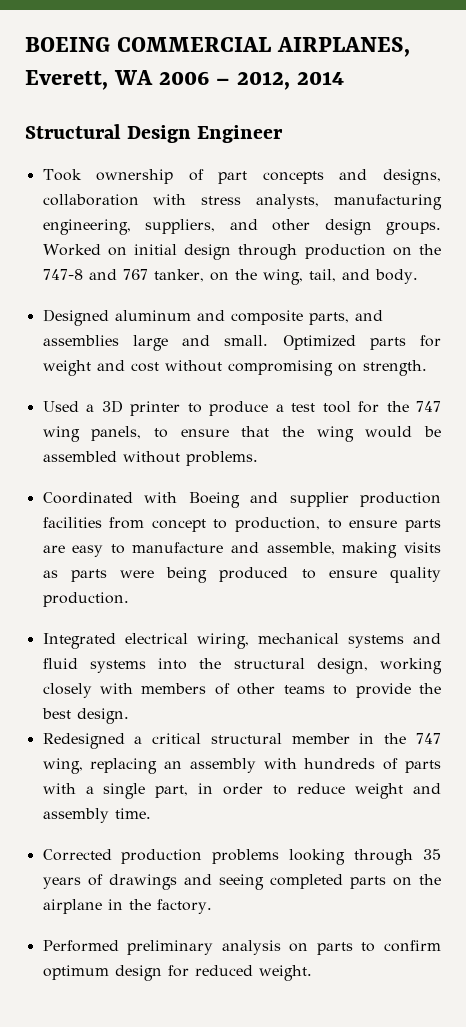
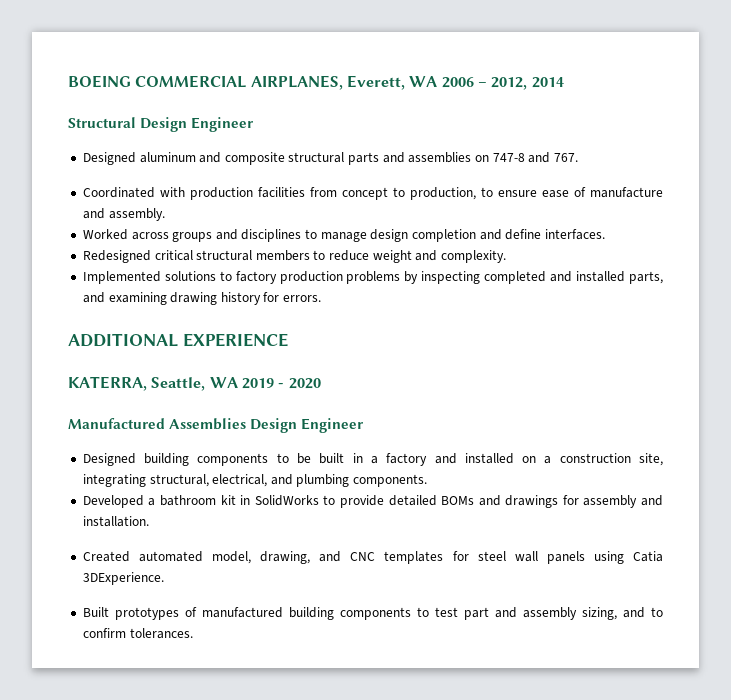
[42,169,441,185] [42,194,442,210] [42,219,441,235] [42,244,441,260] [42,269,418,285] [42,309,383,326] [42,335,441,351] [42,360,427,376] [42,400,442,416] [42,426,442,442] [42,451,258,466] Took ownership of part concepts and designs, collaboration with stress analysts, manufacturing engineering, suppliers, and other design groups. Worked on initial design through production on the 747-8 and 767 tanker, on the wing, tail, and body. // Designed aluminum and composite parts, and assemblies large and small. Optimized parts for weight and cost without compromising on strength. // Used a 3D printer to produce a test tool for the 747 wing panels, to ensure that the wing would be assembled without problems. -> [82,152,578,165] Designed aluminum and composite structural parts and assemblies on 747-8 and 767.
[188,492,349,508] Boeing and supplier -> (185, 192) none
[405,519,441,532] [42,542,441,558] [42,567,441,583] [42,592,129,607] [42,633,441,649] [42,658,442,674] [42,683,442,698] [41,708,129,724] parts are easy to manufacture and assemble, making visits as parts were being produced to ensure quality production. // Integrated electrical wiring, mechanical systems and fluid systems into the structural design, working closely with members of other teams to provide the best design. -> [541,187,663,198] [82,208,165,221] [82,229,605,242] ease of manufacture and assembly. // Worked across groups and disciplines to manage design completion and define interfaces.
[134,736,143,744] a -> (151, 256) none
[291,733,441,744] [42,758,441,774] [42,783,442,799] [42,808,151,823] [42,849,441,865] [42,874,442,890] [42,899,212,914] [42,940,441,955] [42,965,312,981] member in the 747 wing, replacing an assembly with hundreds of parts with a single part, in order to reduce weight and assembly time. // Corrected production problems looking through 35 years of drawings and seeing completed parts on the airplane in the factory. // Performed preliminary analysis on parts to confirm optimum design for reduced weight. -> [255,250,507,263] [82,271,663,284] [82,292,322,305] [68,333,288,347] [68,376,321,391] [68,418,364,433] [82,453,664,466] [82,474,428,487] [82,495,664,508] [82,516,149,527] [82,551,663,564] [82,572,164,585] [82,607,663,620] [82,628,193,639] members to reduce weight and complexity. // Implemented solutions to factory production problems by inspecting completed and installed parts, and examining drawing history for errors. // ADDITIONAL EXPERIENCE // KATERRA, Seattle, WA 2019 - 2020 // Manufactured Assemblies Design Engineer // Designed building components to be built in a factory and installed on a construction site, integrating structural, electrical, and plumbing components. // Developed a bathroom kit in SolidWorks to provide detailed BOMs and drawings for assembly and installation. // Created automated model, drawing, and CNC templates for steel wall panels using Catia 3DExperience. // Built prototypes of manufactured building components to test part and assembly sizing, and to confirm tolerances.

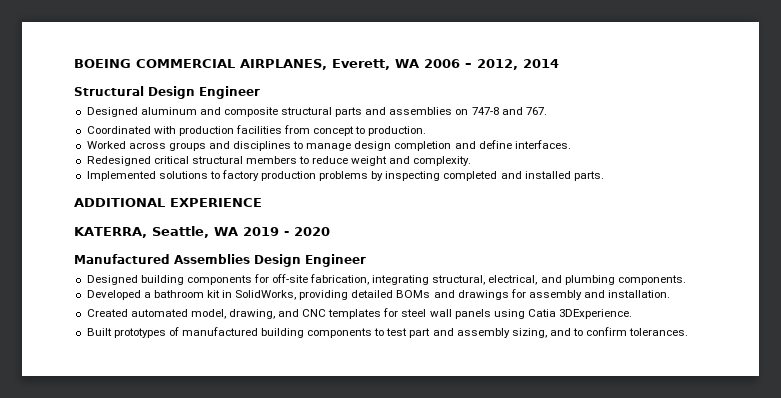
[409,187,663,200] [82,208,165,221] production, to ensure ease of manufacture and assembly. -> [368,126,427,136] production.
[629,271,663,284] [82,292,322,305] parts, and examining drawing history for errors. -> [573,171,604,181] parts.
[276,453,664,466] to be built in a factory and installed on a construction site, -> [253,274,370,285] for off-site fabrication,
[254,495,384,508] SolidWorks to provide -> [235,290,349,300] SolidWorks, providing

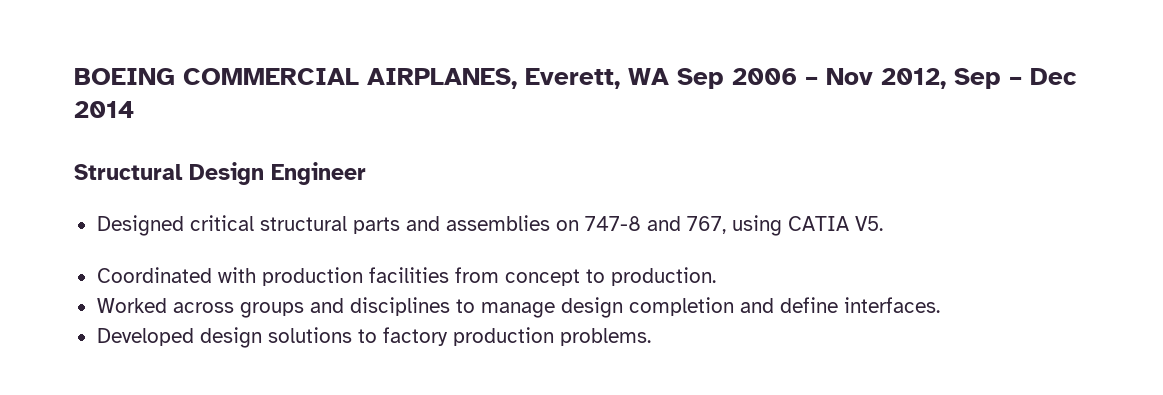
(419, 63) none -> [677,68,724,89] Sep
[477,59,518,70] 2012, -> [826,68,1077,89] Nov 2012, Sep – Dec
[140,107,278,117] aluminum and composite -> [189,215,254,231] critical
[525,107,547,115] 767. -> [686,215,883,236] 767, using CATIA V5.
[86,156,472,166] [86,170,604,181] [74,198,262,207] [74,226,330,238] [74,254,366,267] [86,274,686,285] [86,289,671,300] [86,308,633,319] [86,327,689,338] Redesigned critical structural members to reduce weight and complexity. // Implemented solutions to factory production problems by inspecting completed and installed parts. // ADDITIONAL EXPERIENCE // KATERRA, Seattle, WA 2019 - 2020 // Manufactured Assemblies Design Engineer // Designed building components for off-site fabrication, integrating structural, electrical, and plumbing components. // Developed a bathroom kit in SolidWorks, providing detailed BOMs and drawings for assembly and installation. // Created automated model, drawing, and CNC templates for steel wall panels using Catia 3DExperience. // Built prototypes of manufactured building components to test part and assembly sizing, and to confirm tolerances. -> [96,327,651,348] Developed design solutions to factory production problems.

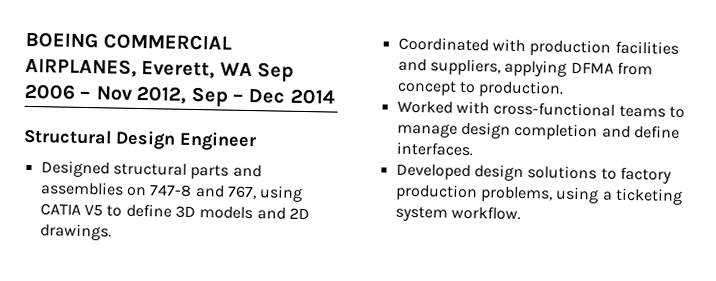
[189,215,254,231] critical -> (110, 169) none
[854,216,883,231] V5. -> [83,203,310,220] [39,223,112,241] V5 to define 3D models and 2D drawings.
(449, 275) none -> [397,58,614,77] and suppliers, applying DFMA
[172,297,450,318] across groups and disciplines -> [455,100,666,118] with cross-functional teams
[559,328,651,346] problems. -> [479,186,683,205] [394,205,521,222] problems, using a ticketing system workflow.

